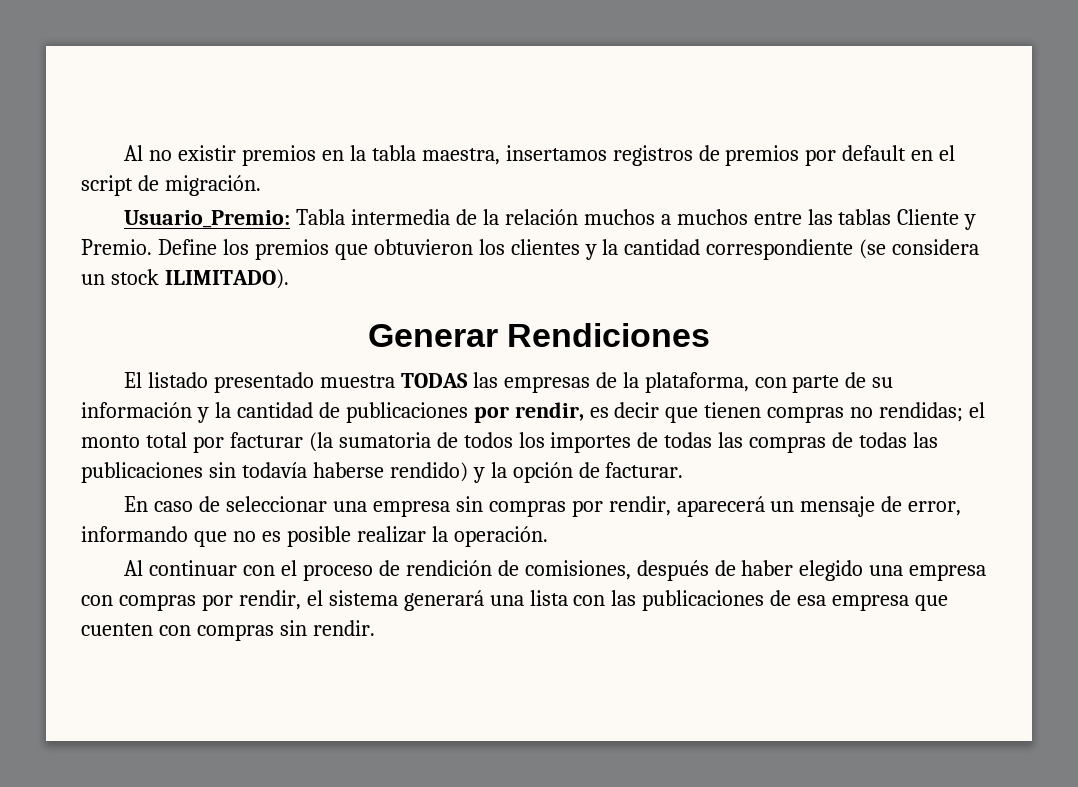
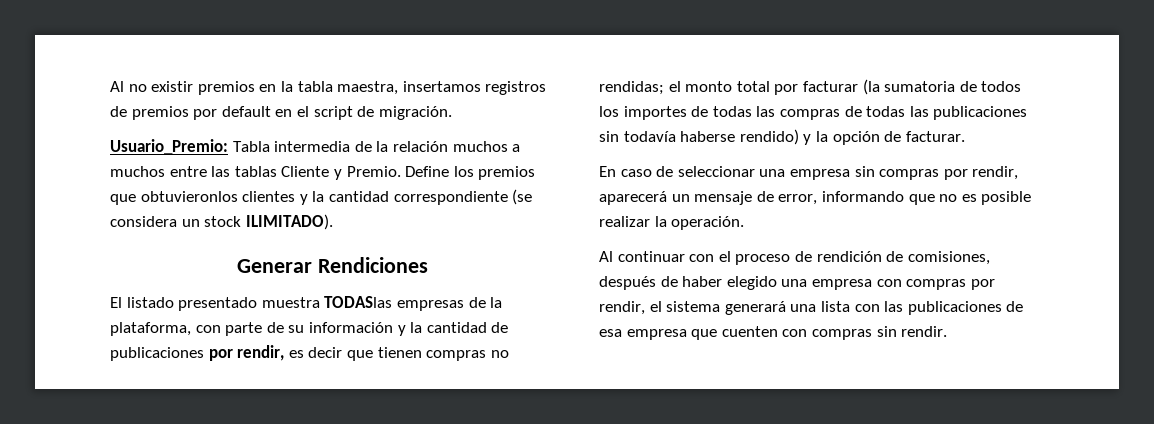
[373,239,505,255] obtuvieron los -> [140,191,238,202] obtuvieronlos
[400,372,498,388] TODAS las -> [324,296,393,308] TODASlas

